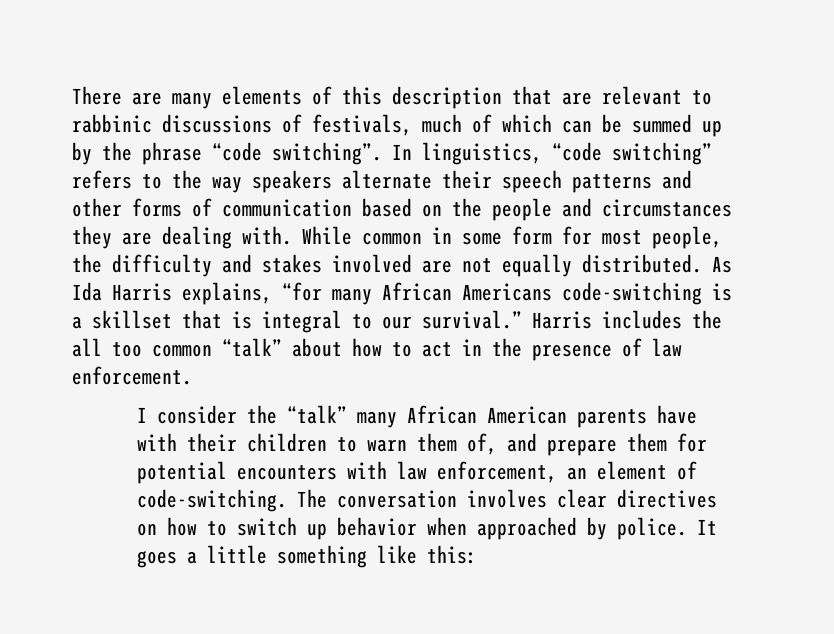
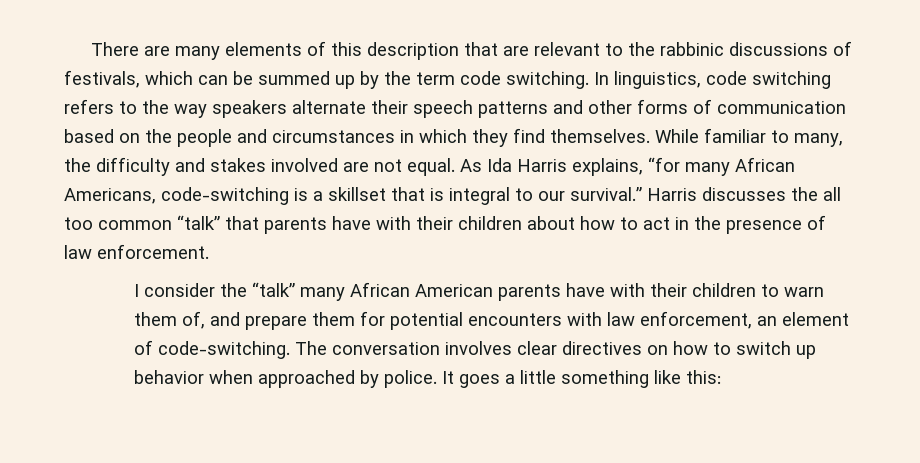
(712, 97) none -> [628,42,656,56] the
[422,114,492,133] much of -> (140, 79) none
[142,142,712,165] phrase “code switching”. In linguistics, “code switching” -> [416,71,831,89] term code switching. In linguistics, code switching
[72,226,722,249] they are dealing with. While common in some form for most people, -> [400,128,843,147] in which they find themselves. While familiar to many,
[502,254,702,277] equally distributed. -> [407,158,455,176] equal.
[462,283,552,301] Americans -> [64,188,156,204] Americans,
[602,310,682,329] includes -> [702,187,786,201] discusses
(282, 347) none -> [225,216,522,234] that parents have with their children

